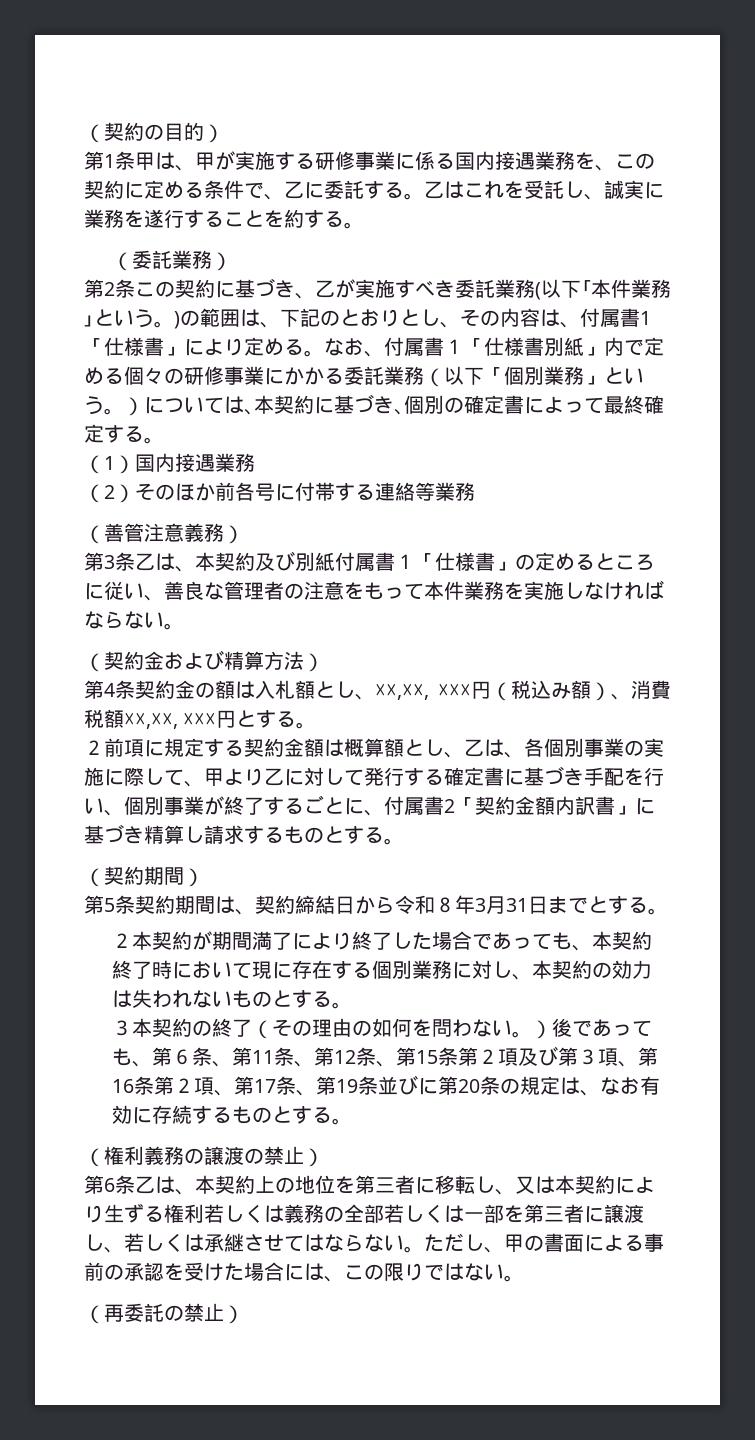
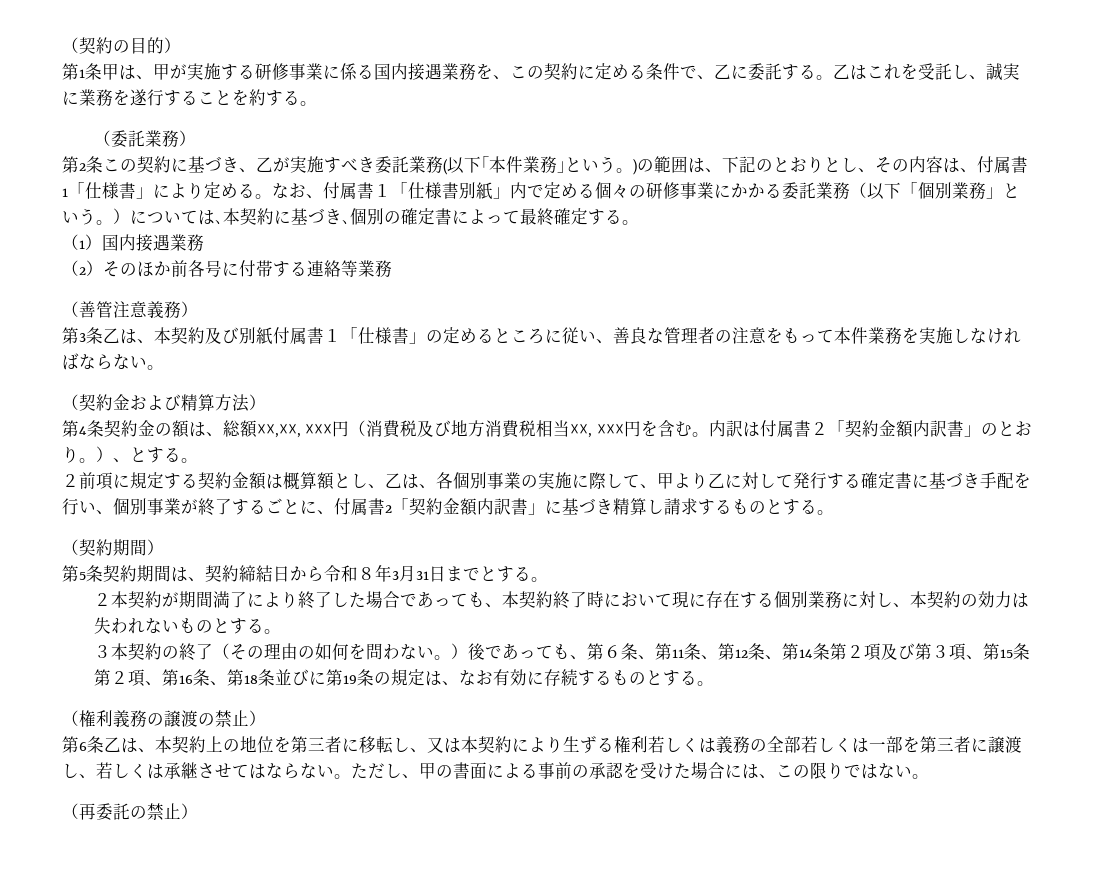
[255,680,671,701] [84,709,237,729] 入札額とし、☓☓,☓☓, ☓☓☓円（税込み額）、消費税額☓☓,☓☓, ☓☓☓円 -> [206,420,1032,438] [62,446,130,463] 、総額☓☓,☓☓, ☓☓☓円（消費税及び地方消費税相当☓☓, ☓☓☓円を含む。内訳は付属書２「契約金額内訳書」のとおり。）、
[416,1050,439,1064] 15 -> [799,649,814,658] 14
[112,1079,135,1093] 16 -> [1000,649,1014,658] 15
[254,1076,359,1096] 17条、第19 -> [179,669,259,686] 16条、第18
[458,1079,481,1093] 20 -> [343,675,358,684] 19

